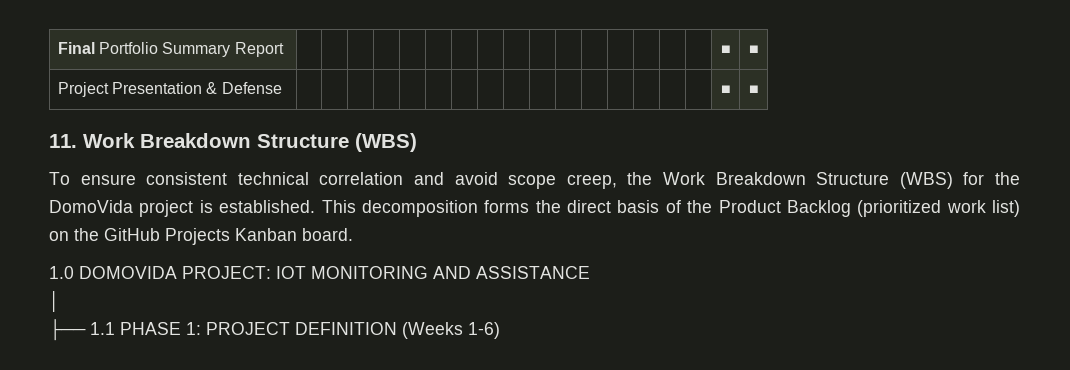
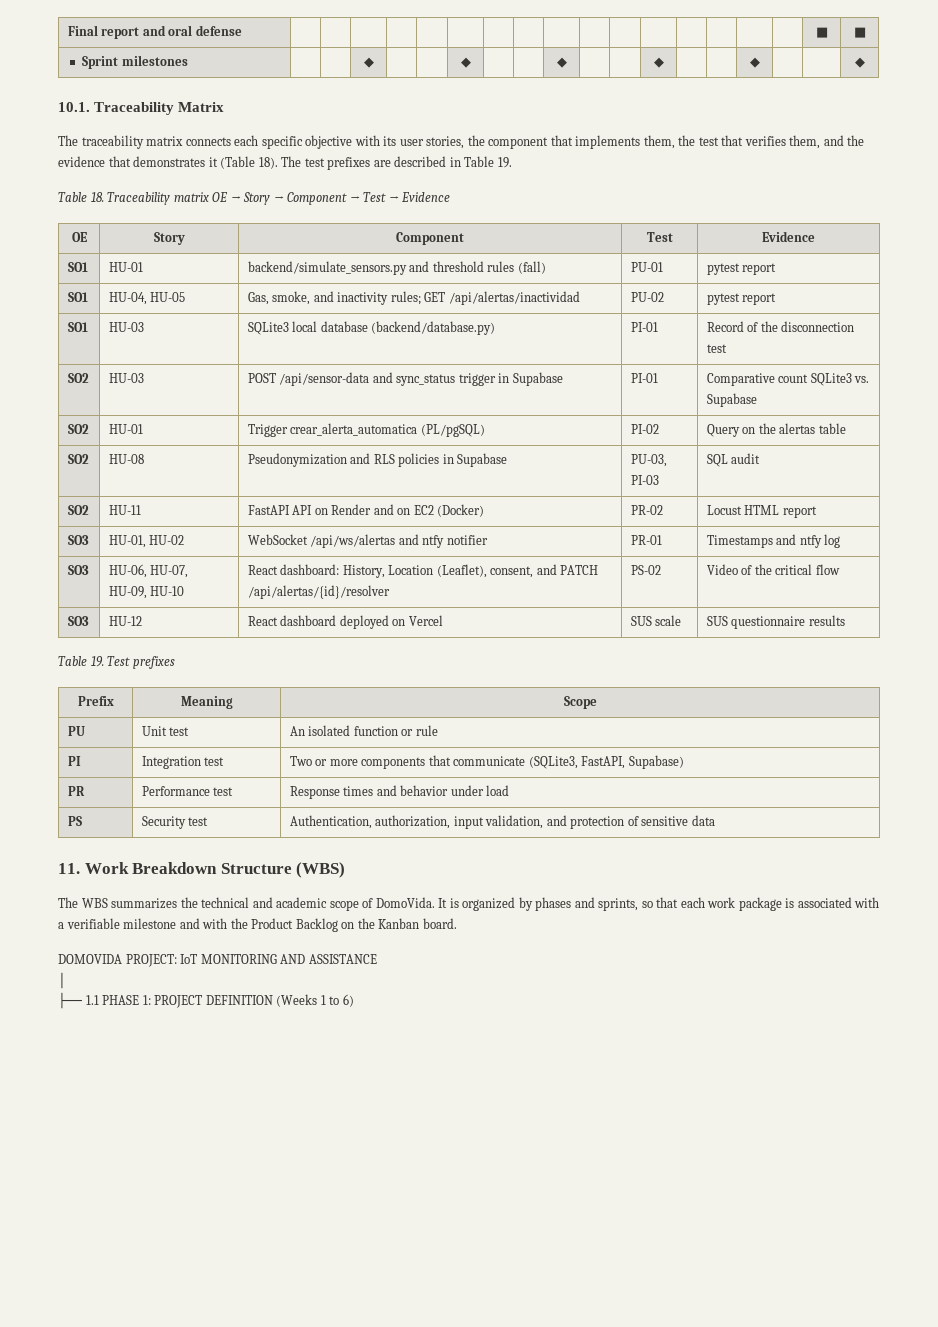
[98,42,284,57] [720,45,731,54] [748,45,759,54] [57,82,282,97] [720,85,731,94] [748,85,759,94] Portfolio Summary Report | | | | | | | | | | | | | | | | | ■ | ■ // Project Presentation & Defense | | | | | | | | | | | | | | | | | ■ | ■ -> [101,25,242,39] [815,27,828,38] [853,27,866,38] [82,55,188,69] [363,57,374,68] [460,57,471,68] [556,57,567,68] [653,57,664,68] [749,57,760,68] [854,57,865,68] [58,102,225,115] [58,135,865,149] [58,156,512,170] [58,192,451,205] [71,232,87,242] [153,232,185,245] [396,232,464,245] [646,232,673,242] [762,231,815,242] [67,262,88,272] [108,262,143,272] [247,261,546,275] [630,262,663,272] [706,263,777,275] [67,292,88,302] [108,292,186,305] [247,291,580,305] [630,292,664,302] [706,293,777,305] [67,322,88,332] [108,322,144,332] [247,321,496,335] [630,322,658,332] [706,321,855,332] [706,344,727,353] [67,373,89,383] [108,373,144,383] [247,372,563,386] [630,373,658,383] [706,373,870,386] [706,393,757,407] [67,424,89,434] [108,424,143,434] [247,423,485,437] [630,424,659,434] [706,423,846,437] [67,454,89,464] [108,454,144,464] [247,453,508,467] [630,454,667,467] [630,475,659,485] [706,453,761,467] [67,505,89,515] [108,505,141,515] [247,504,485,517] [630,505,663,515] [706,505,817,518] [67,535,89,545] [108,535,185,548] [247,534,488,548] [630,535,662,545] [706,534,841,548] [67,565,89,575] [108,564,189,578] [108,586,185,599] [247,564,599,578] [247,585,390,599] [630,565,661,575] [706,564,840,575] [67,616,89,626] [108,616,142,626] [247,615,443,629] [630,615,682,626] [706,615,845,629] [58,656,175,669] [77,696,114,706] [180,696,233,709] [563,696,597,709] [67,726,85,736] [141,726,190,736] [289,725,438,736] [67,756,81,766] [141,756,225,769] [289,755,684,769] [67,786,85,796] [141,786,234,796] [289,785,510,799] [67,816,82,826] [141,816,209,829] [289,815,715,829] report and oral defense | | | | | | | | | | | | | | | | | ■ | ■ // Sprint milestones | | | ◆ | | | ◆ | | | ◆ | | | ◆ | | | ◆ | | | ◆ // 10.1. Traceability Matrix // The traceability matrix connects each specific objective with its user stories, the component that implements them, the test that verifies them, and the evidence that demonstrates it (Table 18). The test prefixes are described in Table 19. // Table 18. Traceability matrix OE → Story → Component → Test → Evidence // OE | Story | Component | Test | Evidence // SO1 | HU-01 | backend/simulate_sensors.py and threshold rules (fall) | PU-01 | pytest report // SO1 | HU-04, HU-05 | Gas, smoke, and inactivity rules; GET /api/alertas/inactividad | PU-02 | pytest report // SO1 | HU-03 | SQLite3 local database (backend/database.py) | PI-01 | Record of the disconnection test // SO2 | HU-03 | POST /api/sensor-data and sync_status trigger in Supabase | PI-01 | Comparative count SQLite3 vs. Supabase // SO2 | HU-01 | Trigger crear_alerta_automatica (PL/pgSQL) | PI-02 | Query on the alertas table // SO2 | HU-08 | Pseudonymization and RLS policies in Supabase | PU-03, PI-03 | SQL audit // SO2 | HU-11 | FastAPI API on Render and on EC2 (Docker) | PR-02 | Locust HTML report // SO3 | HU-01, HU-02 | WebSocket /api/ws/alertas and ntfy notifier | PR-01 | Timestamps and ntfy log // SO3 | HU-06, HU-07, HU-09, HU-10 | React dashboard: History, Location (Leaflet), consent, and PATCH /api/alertas/{id}/resolver | PS-02 | Video of the critical flow // SO3 | HU-12 | React dashboard deployed on Vercel | SUS scale | SUS questionnaire results // Table 19. Test prefixes // Prefix | Meaning | Scope // PU | Unit test | An isolated function or rule // PI | Integration test | Two or more components that communicate (SQLite3, FastAPI, Supabase) // PR | Performance test | Response times and behavior under load // PS | Security test | Authentication, authorization, input validation, and protection of sensitive data
[49,172,1021,189] [49,200,1020,217] [49,228,230,245] To ensure consistent technical correlation and avoid scope creep, the Work Breakdown Structure (WBS) for the DomoVida project is established. This decomposition forms the direct basis of the Product Backlog (prioritized work list) on the GitHub Projects -> [58,897,880,911] [58,918,375,932] The WBS summarizes the technical and academic scope of DomoVida. It is organized by phases and sprints, so that each work package is associated with a verifiable milestone and with the Product Backlog on the
[49,266,74,279] 1.0 -> (457, 923) none
[276,266,306,279] IOT -> [180,954,198,964] IoT
[468,322,500,339] 1-6) -> [320,994,354,1007] 1 to 6)

